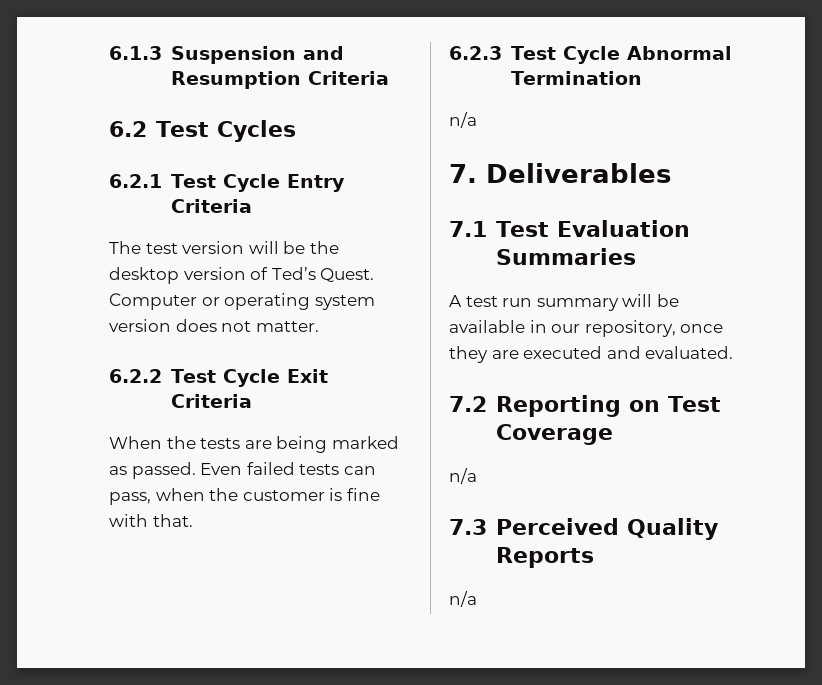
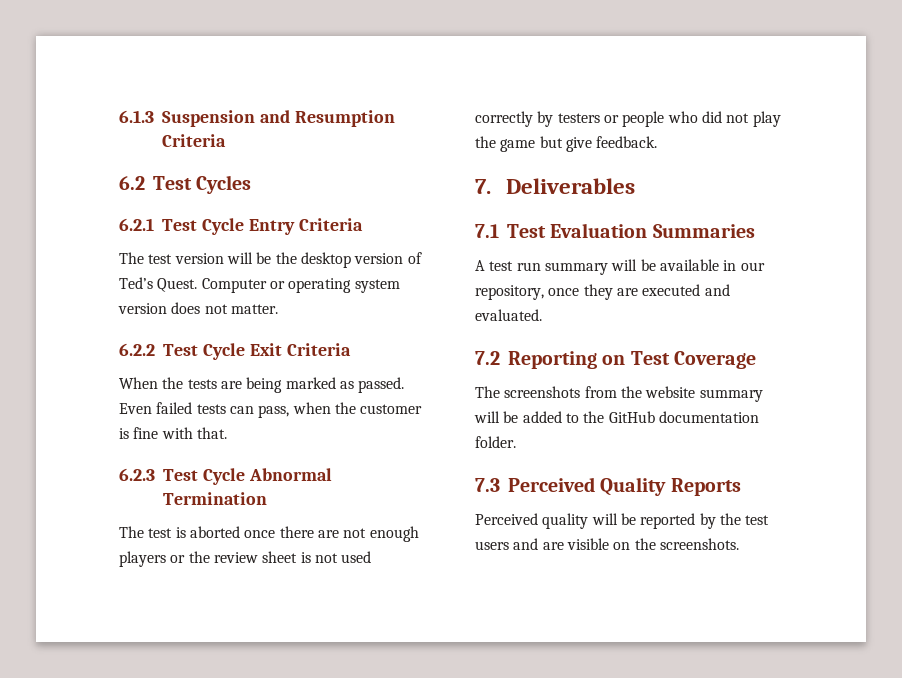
[449,112,477,128] n/a -> [119,526,419,542] [119,551,372,567] [475,111,781,127] [475,136,658,152] The test is aborted once there are not enough players or the review sheet is not used correctly by testers or people who did not play the game but give feedback.
[449,468,477,484] [449,518,718,540] [495,547,594,568] [449,591,477,607] n/a // 7.3 Perceived Quality Reports // n/a -> [475,386,763,402] [474,411,759,423] [475,436,516,448] [475,477,741,496] [475,513,770,529] [475,538,739,550] The screenshots from the website summary will be added to the GitHub documentation folder. // 7.3 Perceived Quality Reports // Perceived quality will be reported by the test users and are visible on the screenshots.

